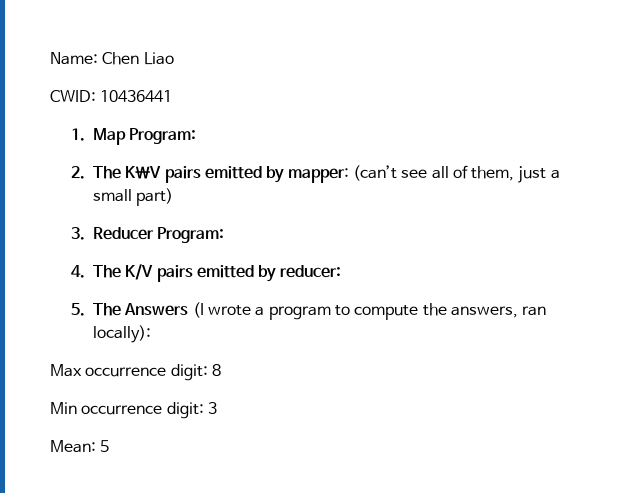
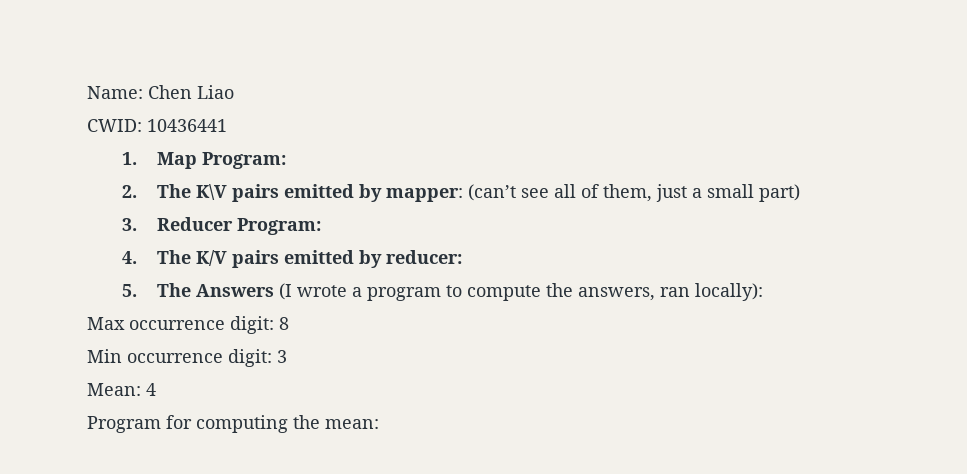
[100,440,110,452] 5 -> [146,383,156,396] [87,415,379,433] 4 // Program for computing the mean:

